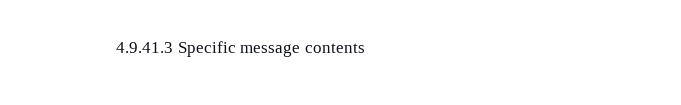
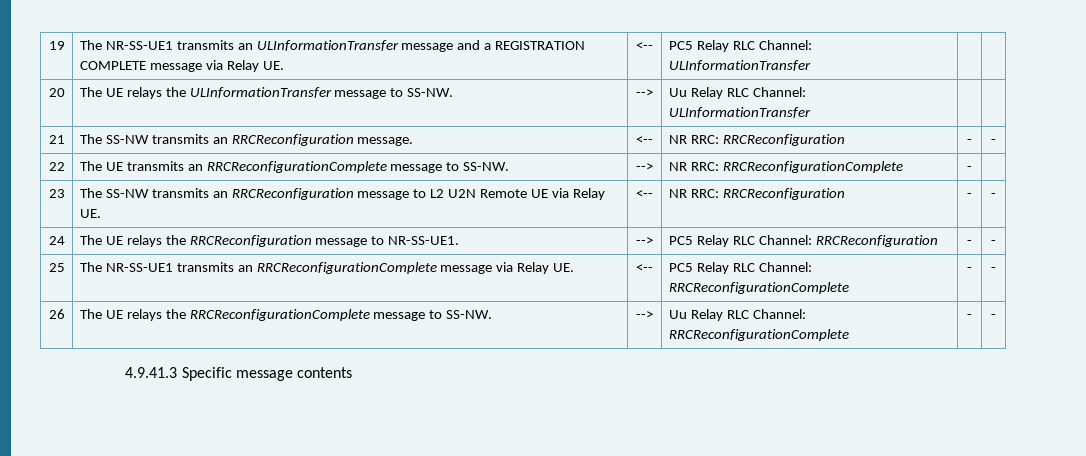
(116, 47) none -> [48,41,65,50] [79,40,586,52] [79,60,284,72] [636,42,653,50] [668,40,812,52] [668,60,811,71] [48,88,65,97] [79,87,454,99] [636,89,653,97] [668,87,806,99] [668,107,811,118] [48,135,65,144] [79,134,414,146] [636,136,653,144] [668,134,845,146] [967,139,972,144] [991,139,996,144] [48,162,65,171] [79,161,510,173] [636,163,653,171] [668,161,903,173] [967,166,972,171] [48,189,65,198] [79,188,605,200] [79,209,101,218] [636,190,653,198] [668,188,845,200] [967,193,972,198] [991,193,996,198] [48,236,65,245] [79,235,460,247] [636,237,653,245] [668,235,938,247] [967,240,972,245] [991,240,996,245] [48,263,65,272] [79,262,575,274] [636,264,653,272] [668,262,812,274] [668,282,849,294] [967,267,972,272] [991,267,996,272] [48,309,65,319] [79,309,493,321] [636,311,653,319] [668,309,806,321] [668,329,849,341] [967,314,972,319] [991,314,996,319] 19 | The NR-SS-UE1 transmits an ULInformationTransfer message and a REGISTRATION COMPLETE message via Relay UE. | <-- | PC5 Relay RLC Channel: ULInformationTransfer | | // 20 | The UE relays the ULInformationTransfer message to SS-NW. | --> | Uu Relay RLC Channel: ULInformationTransfer | | // 21 | The SS-NW transmits an RRCReconfiguration message. | <-- | NR RRC: RRCReconfiguration | - | - // 22 | The UE transmits an RRCReconfigurationComplete message to SS-NW. | --> | NR RRC: RRCReconfigurationComplete | - | // 23 | The SS-NW transmits an RRCReconfiguration message to L2 U2N Remote UE via Relay UE. | <-- | NR RRC: RRCReconfiguration | - | - // 24 | The UE relays the RRCReconfiguration message to NR-SS-UE1. | --> | PC5 Relay RLC Channel: RRCReconfiguration | - | - // 25 | The NR-SS-UE1 transmits an RRCReconfigurationComplete message via Relay UE. | <-- | PC5 Relay RLC Channel: RRCReconfigurationComplete | - | - // 26 | The UE relays the RRCReconfigurationComplete message to SS-NW. | --> | Uu Relay RLC Channel: RRCReconfigurationComplete | - | - //

